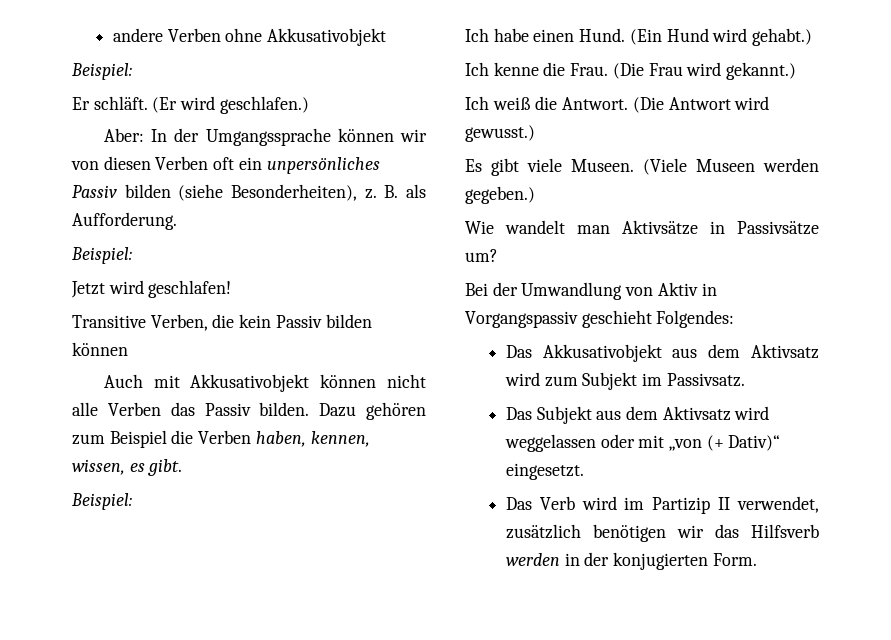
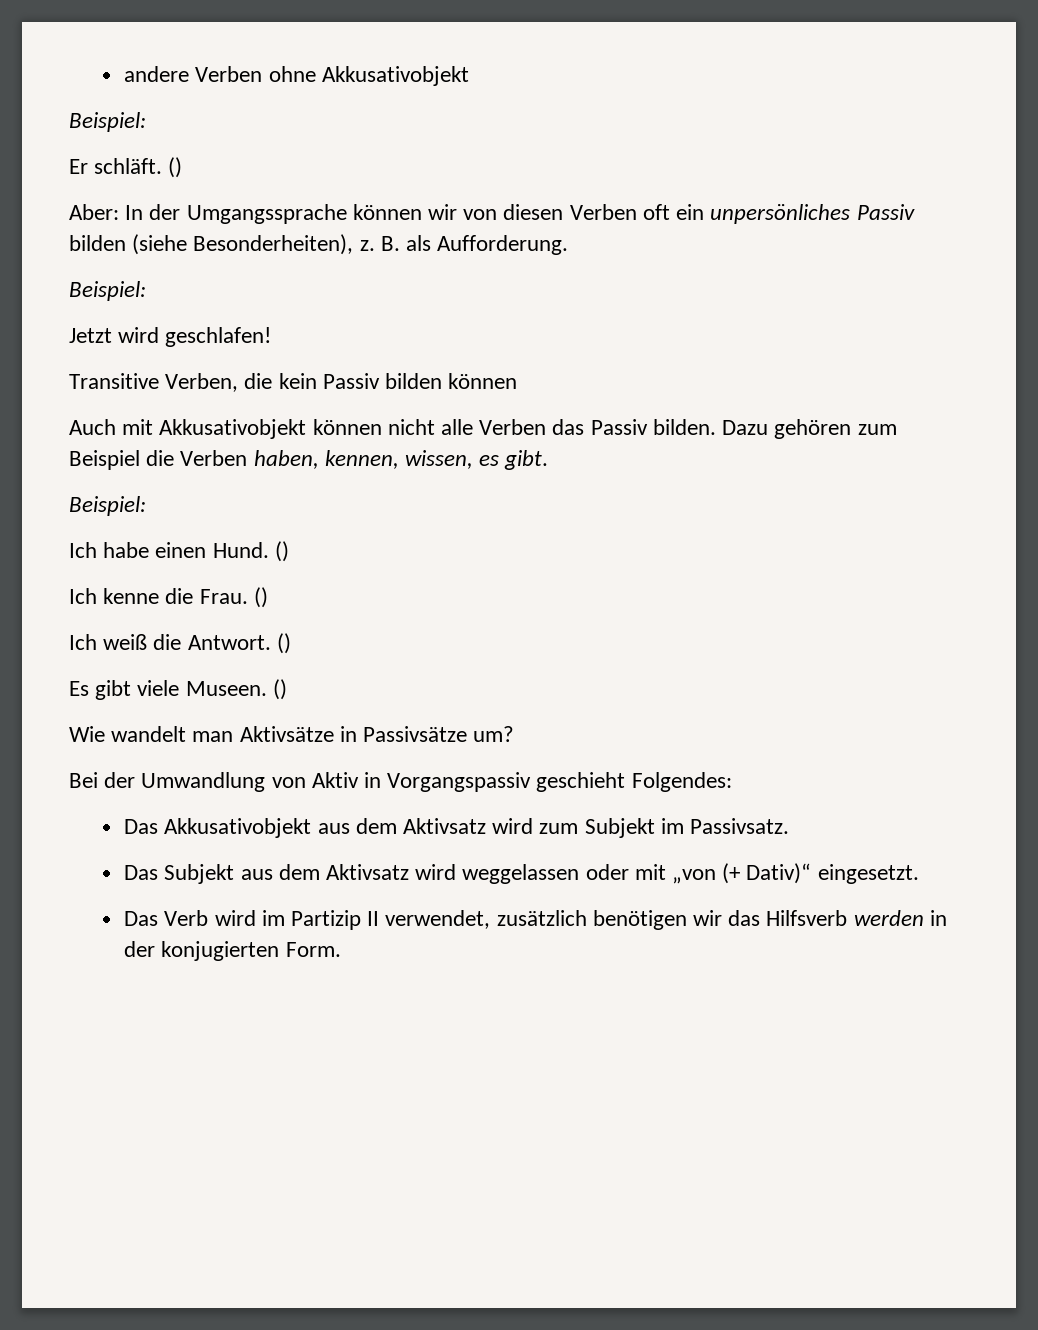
[152,96,309,114] (Er wird geschlafen.) -> [168,157,183,178] ()
[629,28,813,46] (Ein Hund wird gehabt.) -> [274,541,289,562] ()
[612,62,797,80] (Die Frau wird gekannt.) -> [253,587,268,608] ()
[632,96,770,113] [465,125,535,142] (Die Antwort wird gewusst.) -> [276,633,291,654] ()
[643,158,819,175] [465,186,535,204] (Viele Museen werden gegeben.) -> [272,679,287,700] ()

